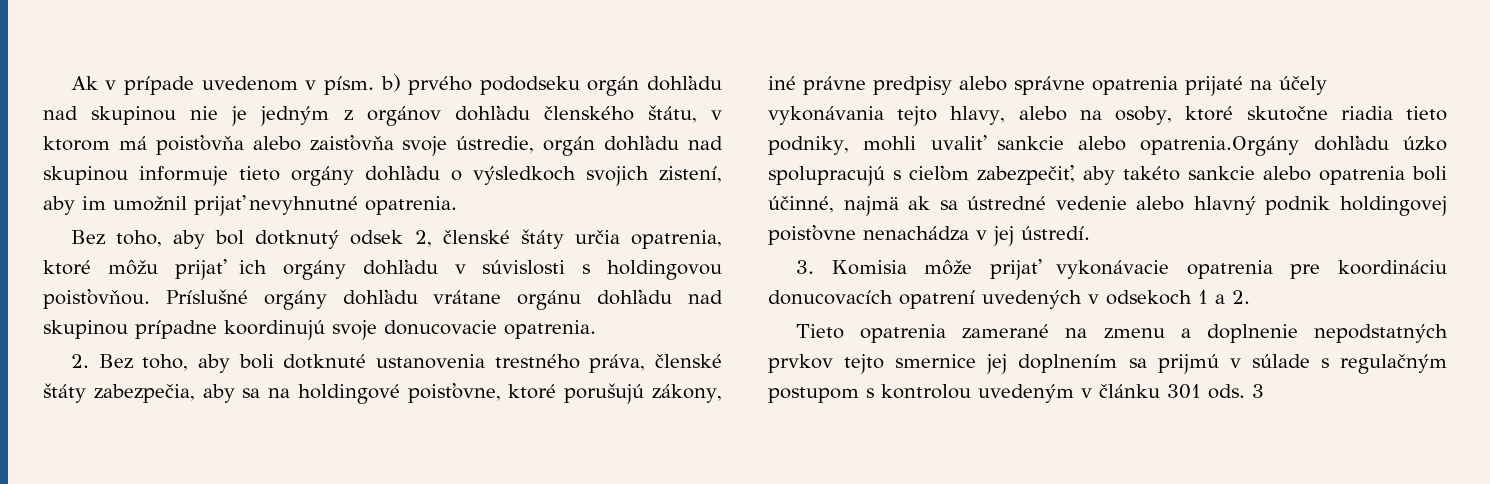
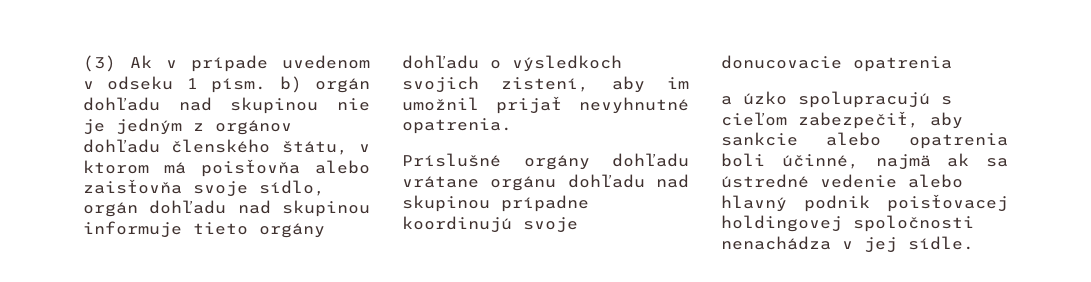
(70, 83) none -> [83,55,116,72] (3)
[323,74,580,95] písm. b) prvého pododseku -> [107,76,302,93] odseku 1 písm. b)
[456,136,535,153] ústredie, -> [259,180,325,196] sídlo,
[70,229,722,249] [43,259,722,280] [43,289,150,309] Bez toho, aby bol dotknutý odsek 2, členské štáty určia opatrenia, ktoré môžu prijať ich orgány dohľadu v súvislosti s holdingovou poisťovňou. -> (512, 126) none
[504,320,596,339] [70,354,722,373] [43,383,723,404] [768,76,1327,96] [768,106,1447,126] [768,135,1389,156] opatrenia. // 2. Bez toho, aby boli dotknuté ustanovenia trestného práva, členské štáty zabezpečia, aby sa na holdingové poisťovne, ktoré porušujú zákony, iné právne predpisy alebo správne opatrenia prijaté na účely vykonávania tejto hlavy, alebo na osoby, ktoré skutočne riadia tieto podniky, mohli uvaliť sankcie alebo opatrenia.Orgány dohľadu -> [853,56,952,72] [721,96,732,105] opatrenia // a
[1123,166,1180,181] takéto -> (963, 120) none
[1340,196,1447,216] [768,225,1090,246] [795,259,1447,280] [768,290,1250,309] [795,324,1448,343] [768,354,1447,374] [768,384,1264,403] holdingovej poisťovne nenachádza v jej ústredí. // 3. Komisia môže prijať vykonávacie opatrenia pre koordináciu donucovacích opatrení uvedených v odsekoch 1 a 2. // Tieto opatrenia zamerané na zmenu a doplnenie nepodstatných prvkov tejto smernice jej doplnením sa prijmú v súlade s regulačným postupom s kontrolou uvedeným v článku 301 ods. 3 -> [887,194,1008,212] [721,215,974,232] [721,236,974,253] poisťovacej holdingovej spoločnosti nenachádza v jej sídle.

